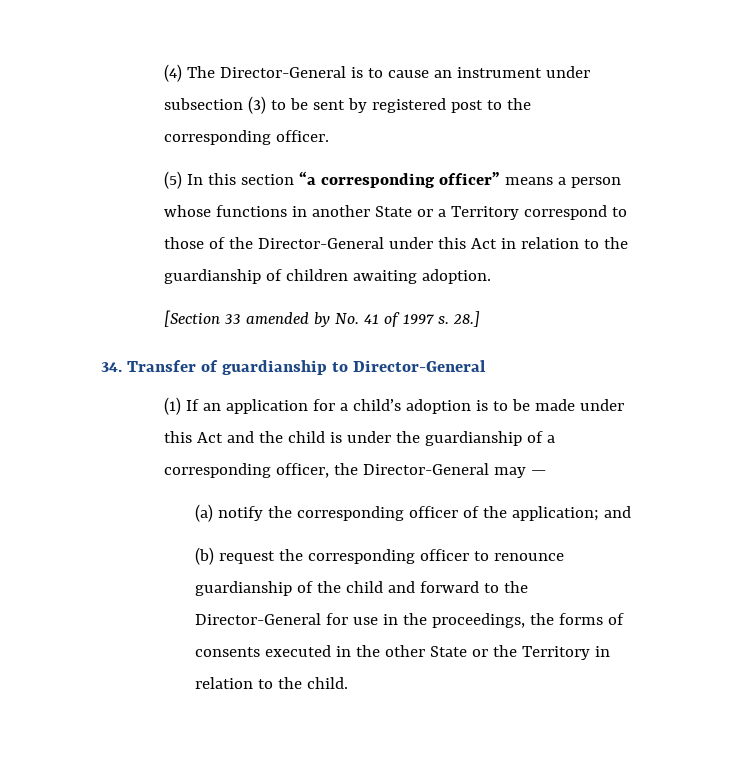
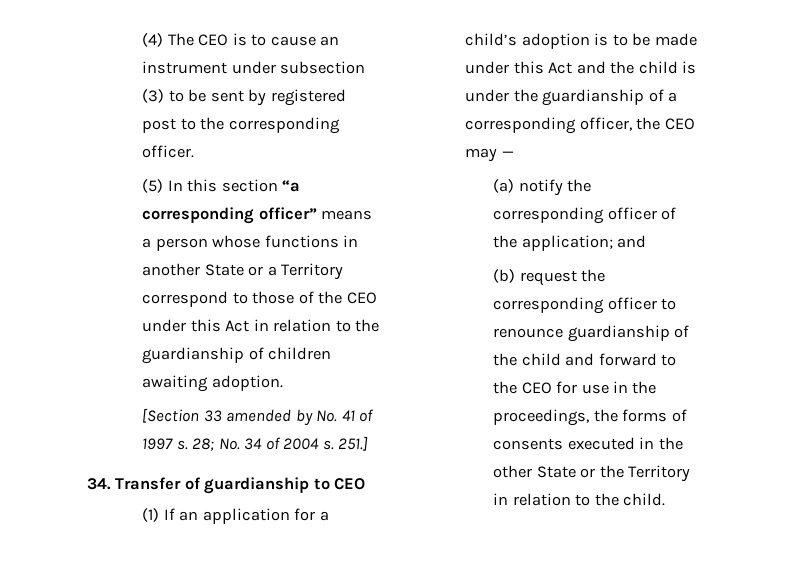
[219,66,346,78] Director-General -> [198,34,229,46] CEO
[257,237,384,249] Director-General -> [346,292,377,304] CEO
[452,311,480,327] 28.] -> [192,436,369,451] 28; No. 34 of 2004 s. 251.]
[352,360,486,372] Director-General -> [334,478,366,490] CEO
[362,463,489,475] Director-General -> [664,118,695,130] CEO
[195,613,322,625] Director-General -> [521,382,552,394] CEO

